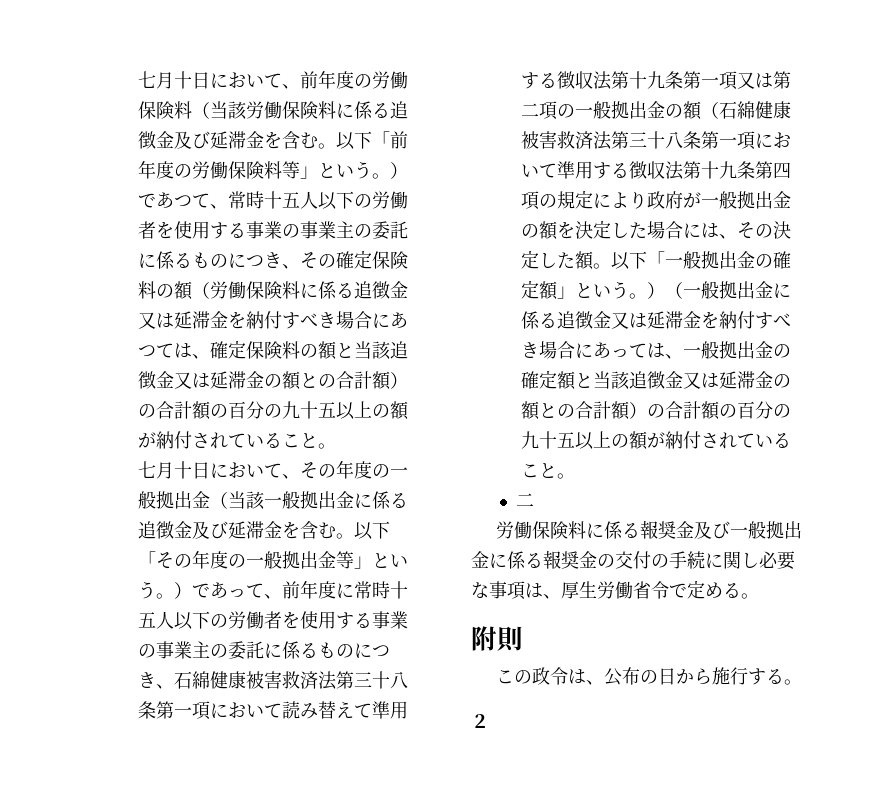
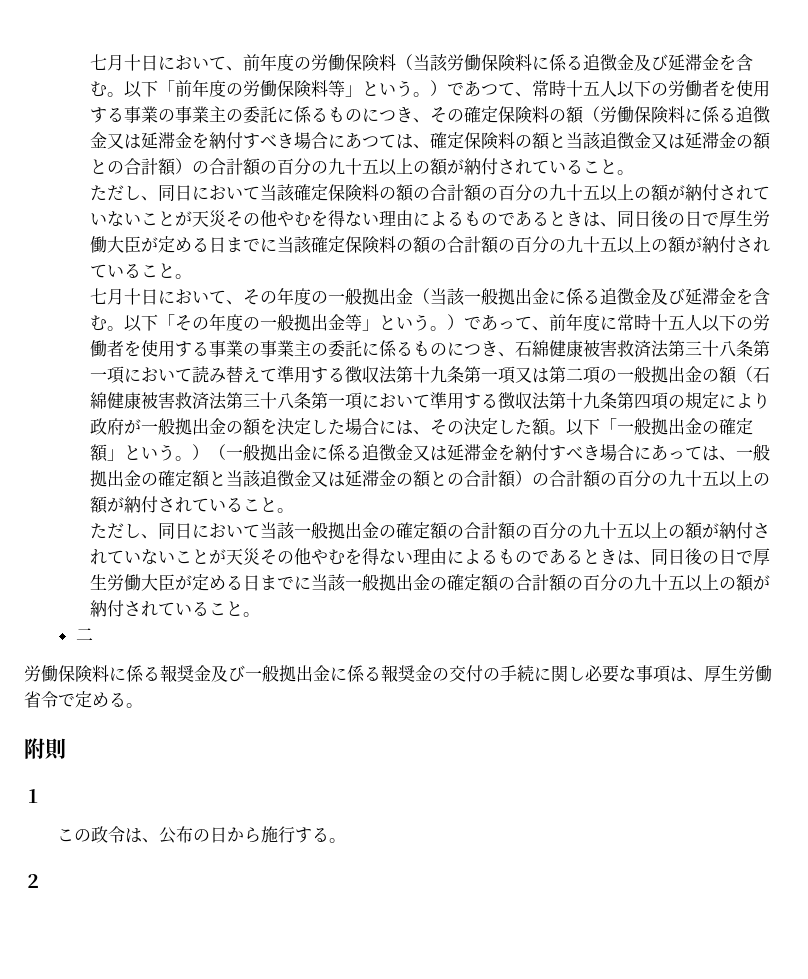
(337, 446) none -> [89,184,770,202] [89,210,770,227] [89,236,770,254] [89,263,192,279] // ただし、同日において当該確定保険料の額の合計額の百分の九十五以上の額が納付されていないことが天災その他やむを得ない理由によるものであるときは、同日後の日で厚生労働大臣が定める日までに当該確定保険料の額の合計額の百分の九十五以上の額が納付されていること。
(576, 476) none -> [89,522,770,540] [89,548,770,565] [89,574,770,592] [89,600,260,617] // ただし、同日において当該一般拠出金の確定額の合計額の百分の九十五以上の額が納付されていないことが天災その他やむを得ない理由によるものであるときは、同日後の日で厚生労働大臣が定める日までに当該一般拠出金の確定額の合計額の百分の九十五以上の額が納付されていること。
(523, 639) none -> [24,789,42,803] // １

